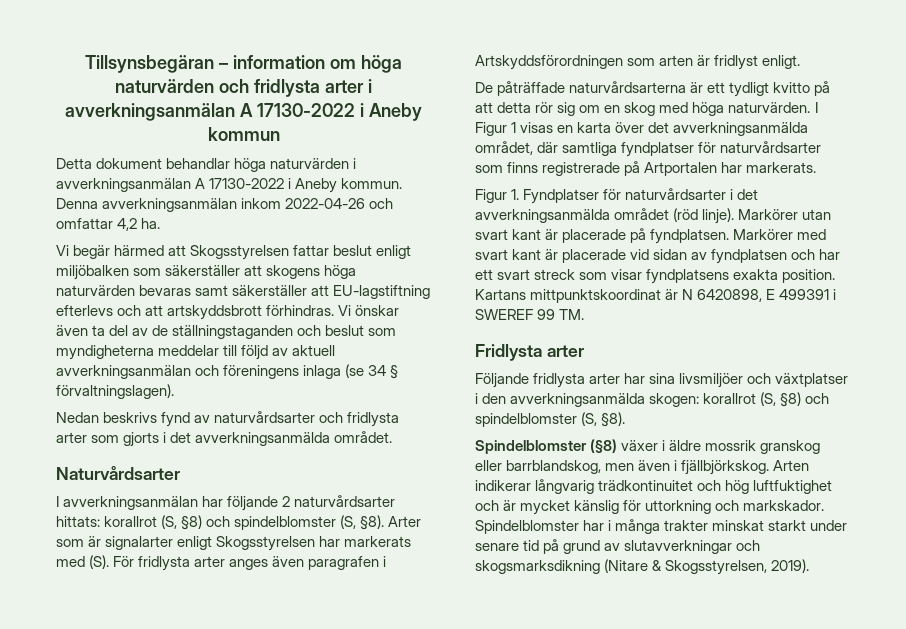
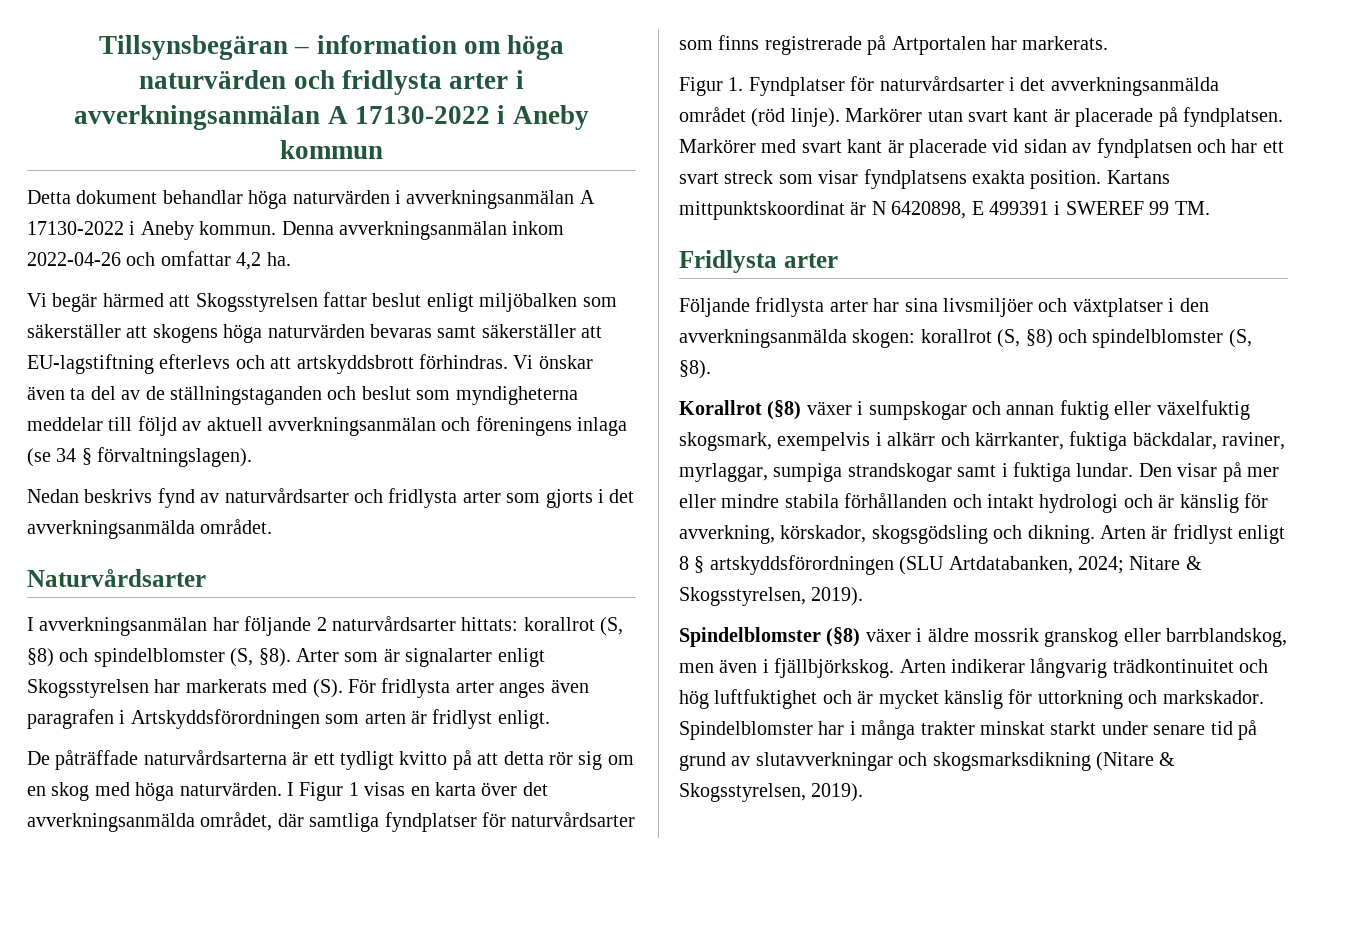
(626, 419) none -> [679,400,1250,420] [679,431,1286,451] [679,462,1279,482] [679,493,1268,513] [679,524,1286,544] [679,555,1202,575] [679,587,864,606] // Korallrot (§8) växer i sumpskogar och annan fuktig eller växelfuktig skogsmark, exempelvis i alkärr och kärrkanter, fuktiga bäckdalar, raviner, myrlaggar, sumpiga strandskogar samt i fuktiga lundar. Den visar på mer eller mindre stabila förhållanden och intakt hydrologi och är känslig för avverkning, körskador, skogsgödsling och dikning. Arten är fridlyst enligt 8 § artskyddsförordningen (SLU Artdatabanken, 2024; Nitare & Skogsstyrelsen, 2019).

